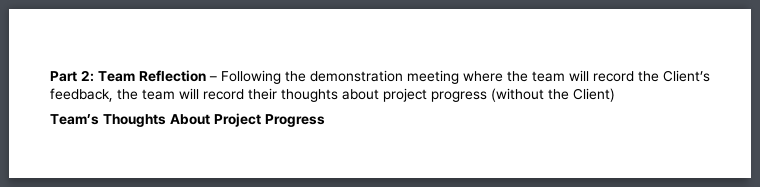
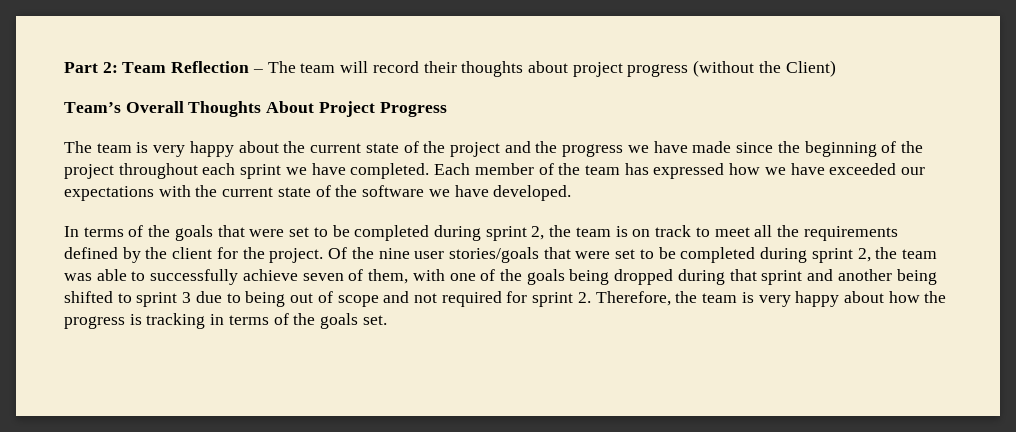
[221,70,710,84] [50,88,138,102] Following the demonstration meeting where the team will record the Client’s feedback, the -> [267,61,296,73] The
(99, 119) none -> [125,101,184,113] Overall
(325, 120) none -> [64,141,923,157] [64,163,926,179] [64,185,572,201] [64,225,898,241] [64,247,937,263] [64,269,937,285] [64,291,947,307] [64,313,387,329] // The team is very happy about the current state of the project and the progress we have made since the beginning of the project throughout each sprint we have completed. Each member of the team has expressed how we have exceeded our expectations with the current state of the software we have developed. // In terms of the goals that were set to be completed during sprint 2, the team is on track to meet all the requirements defined by the client for the project. Of the nine user stories/goals that were set to be completed during sprint 2, the team was able to successfully achieve seven of them, with one of the goals being dropped during that sprint and another being shifted to sprint 3 due to being out of scope and not required for sprint 2. Therefore, the team is very happy about how the progress is tracking in terms of the goals set.

